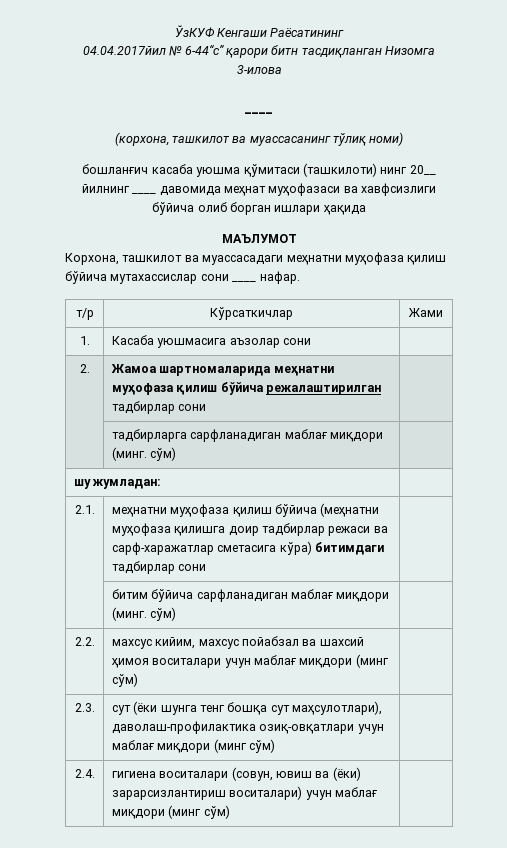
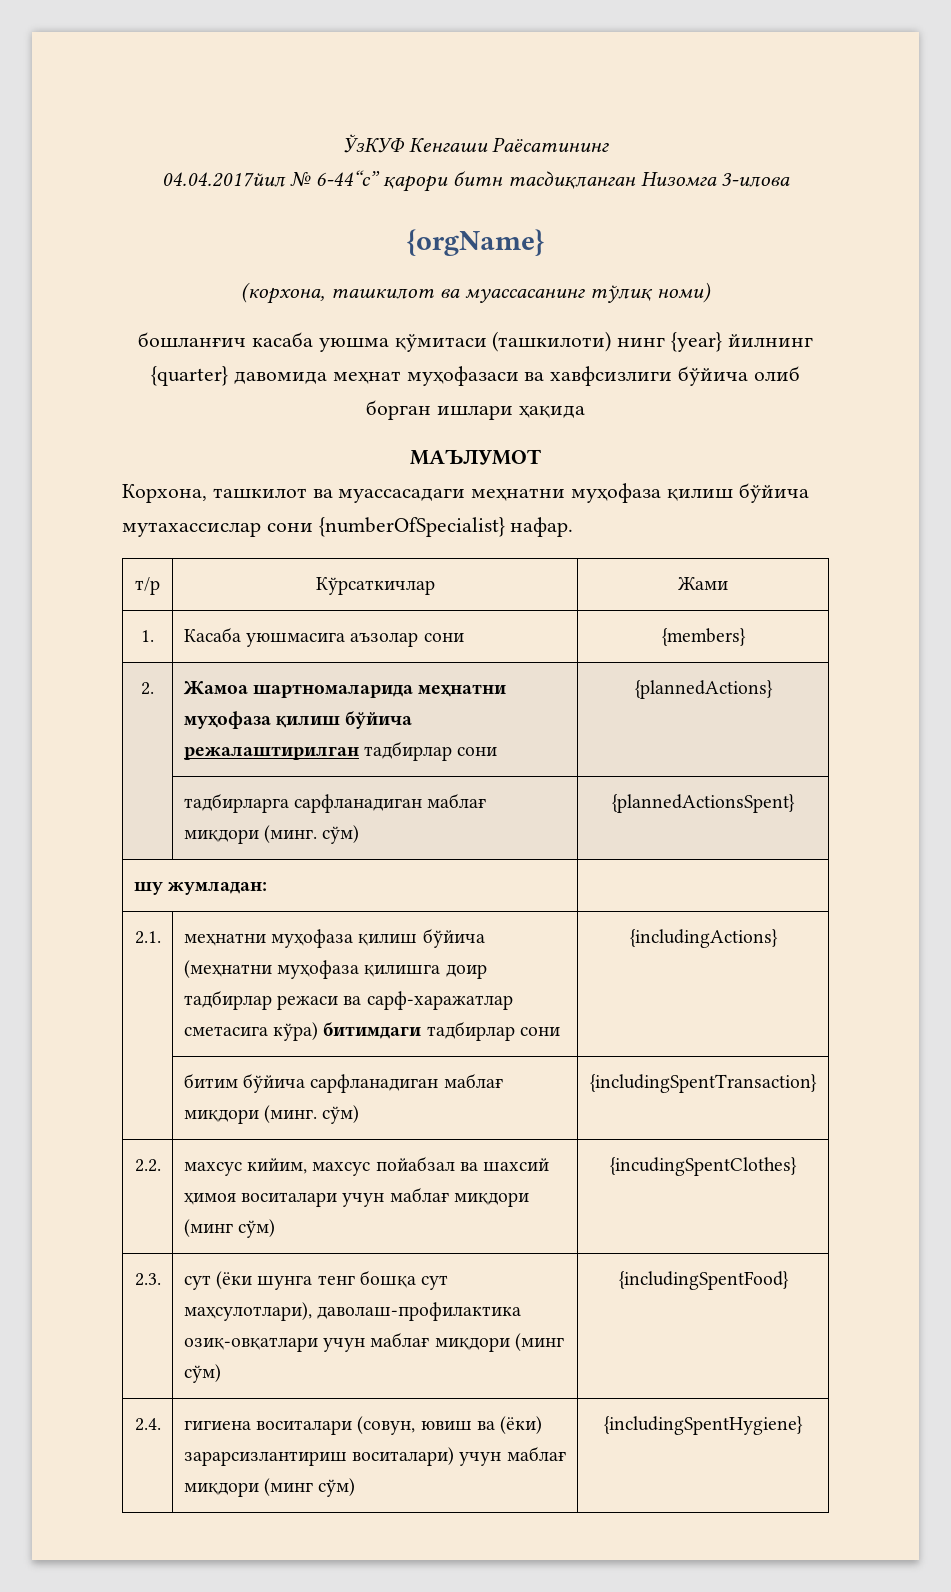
[245,112,273,114] ____ -> [407,229,544,256] {orgName}
[409,165,436,175] [81,184,130,193] [132,193,157,194] 20__ йилнинг ____ -> [671,332,813,352] [151,366,229,386] {year} йилнинг {quarter}
[232,281,257,282] ____ -> [318,517,505,537] {numberOfSpecialist}
(312, 341) none -> [661,628,746,646] {members}
(207, 407) none -> [634,680,773,699] {plannedActions}
(177, 454) none -> [612,794,795,813] {plannedActionsSpent}
(207, 567) none -> [629,929,778,948] {includingActions}
(177, 614) none -> [590,1074,817,1093] {includingSpentTransaction}
(138, 680) none -> [610,1157,797,1176] {incudingSpentClothes}
(276, 746) none -> [618,1271,789,1290] {includingSpentFood}
(230, 812) none -> [604,1416,803,1435] {includingSpentHygiene}

